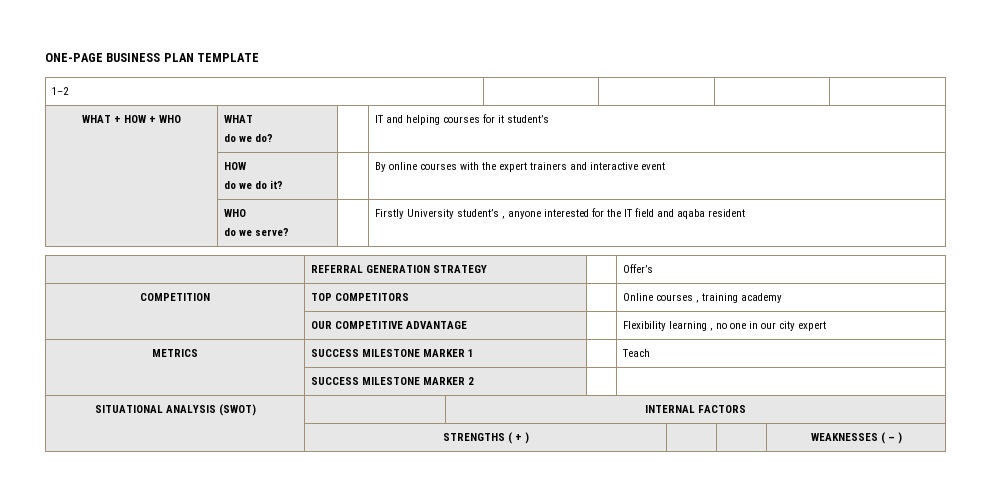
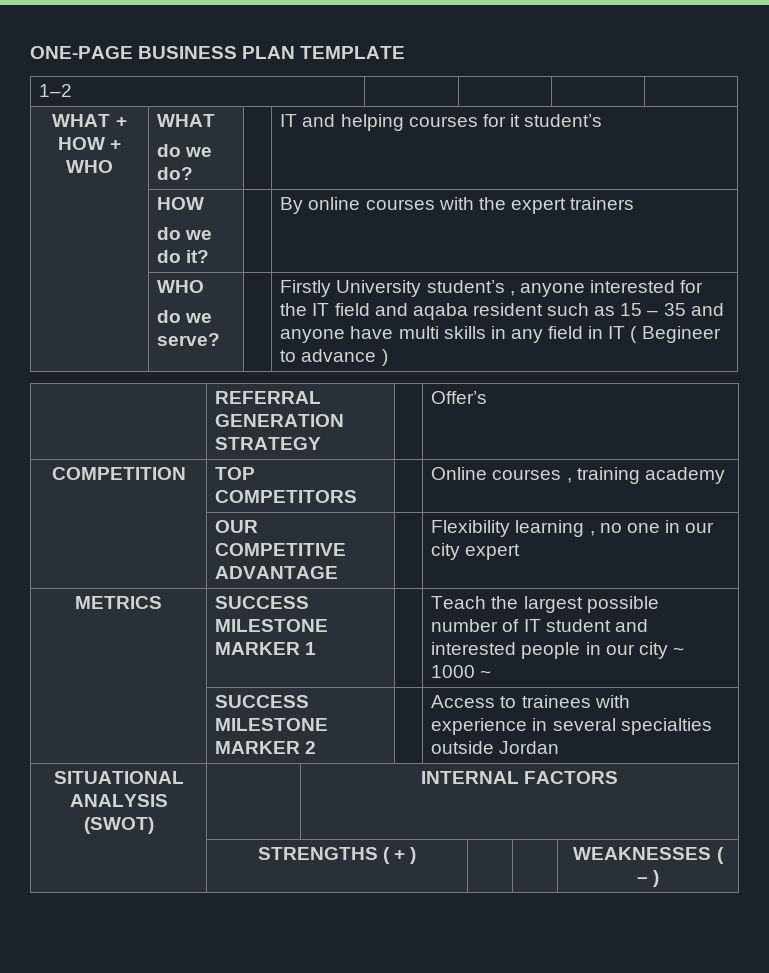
[570,162,666,170] and interactive event -> (635, 203) none
(746, 213) none -> [547,303,724,316] [280,326,721,343] [280,349,388,366] such as 15 – 35 and anyone have multi skills in any field in IT ( Begineer to advance )
[311,377,475,385] // | SUCCESS MILESTONE MARKER 2 | | -> [491,596,659,613] [431,619,648,632] [431,642,684,659] [431,665,492,678] [215,695,310,708] [215,718,329,731] [215,741,317,754] [431,695,630,708] [431,718,712,735] [431,741,560,754] the largest possible number of IT student and interested people in our city ~ 1000 ~ // | SUCCESS MILESTONE MARKER 2 | | Access to trainees with experience in several specialties outside Jordan

